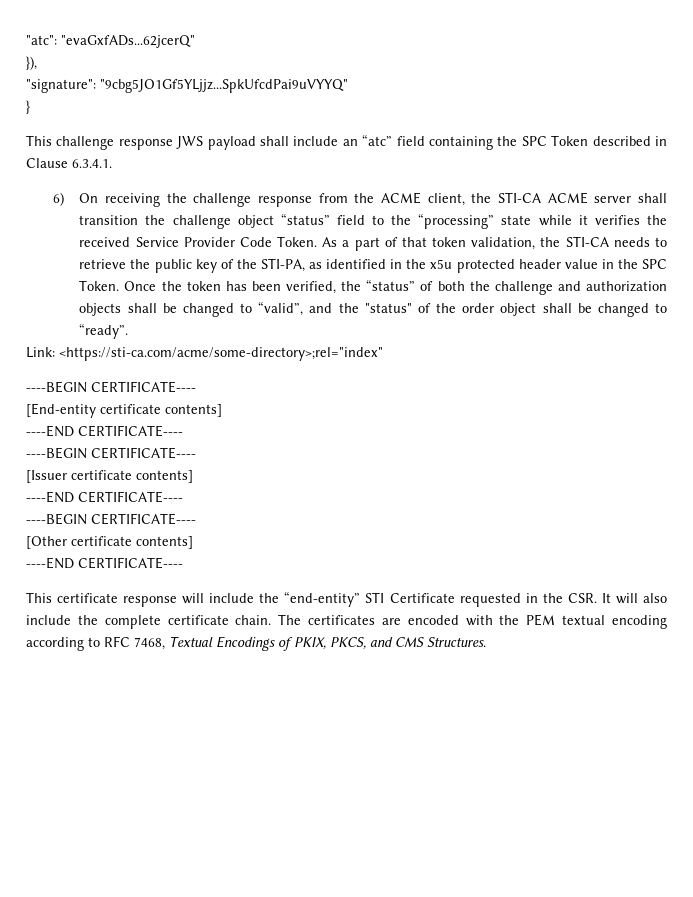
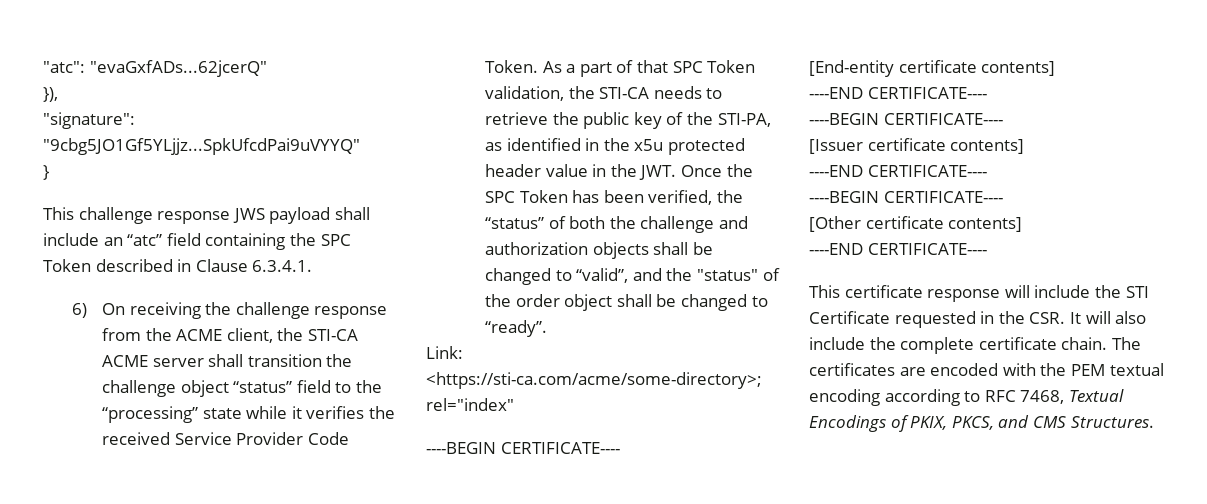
[432,237,467,247] token -> [672,60,756,73] SPC Token
[641,259,667,269] [79,280,221,291] SPC Token. Once the token -> [639,164,753,180] [484,190,568,203] JWT. Once the SPC Token
[284,591,361,607] “end-entity” -> (1121, 291) none

